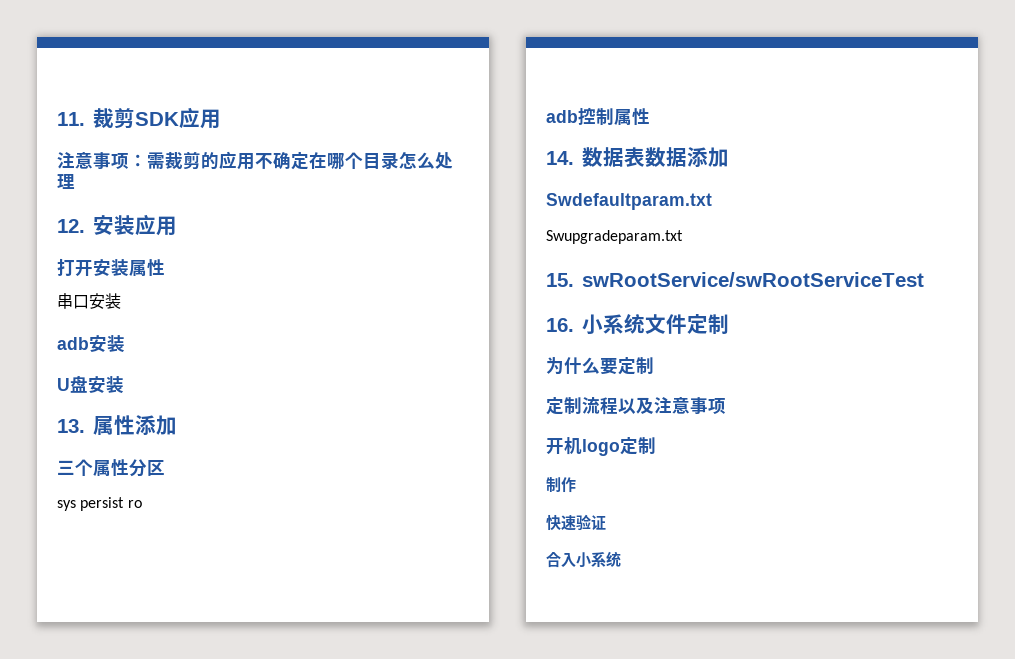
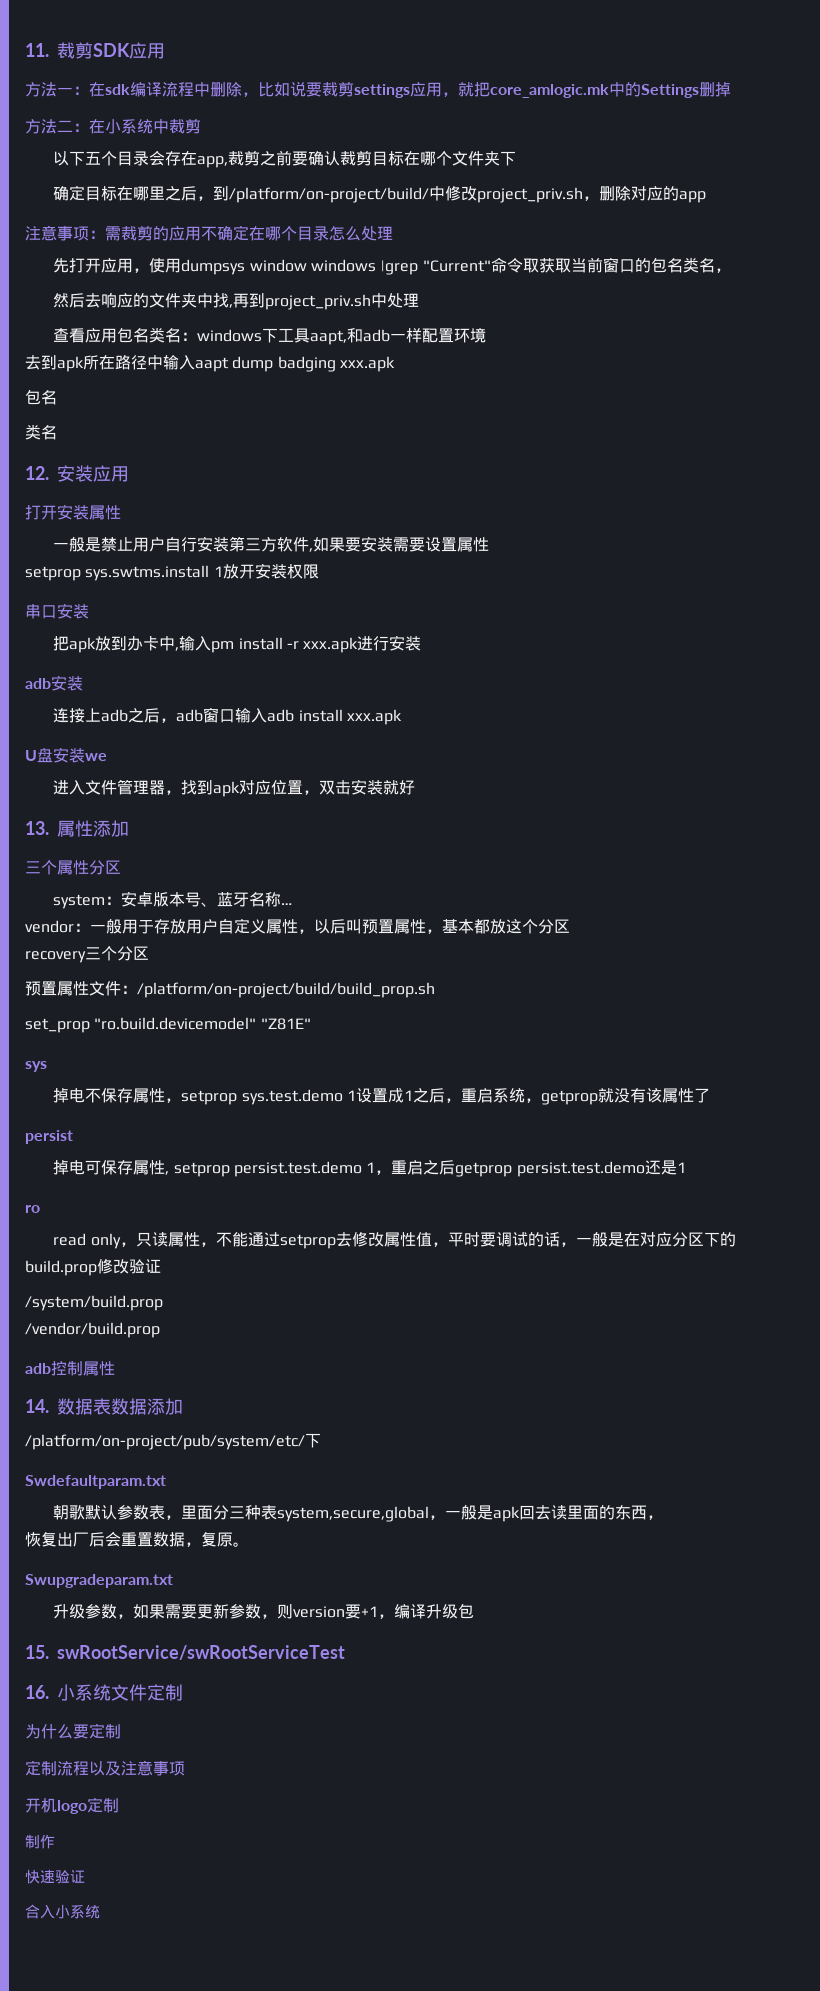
(221, 119) none -> [25,81,731,98] [25,119,201,134] [53,150,517,168] [53,185,707,203] // 方法一：在sdk编译流程中删除，比如说要裁剪settings应用，就把core_amlogic.mk中的Settings删掉 // 方法二：在小系统中裁剪 // 以下五个目录会存在app,裁剪之前要确认裁剪目标在哪个文件夹下 // 确定目标在哪里之后，到/platform/on-project/build/中修改project_priv.sh，删除对应的app
(75, 181) none -> [53,257,731,275] [53,292,420,310] [53,327,487,345] [25,355,395,372] [25,389,57,405] [25,424,57,440] // 先打开应用，使用dumpsys window windows |grep "Current"命令取获取当前窗口的包名类名， // 然后去响应的文件夹中找,再到project_priv.sh中处理 // 查看应用包名类名：windows下工具aapt,和adb一样配置环境 // 去到apk所在路径中输入aapt dump badging xxx.apk // 包名 // 类名
[57,293,121,309] [57,335,125,352] [57,375,124,393] 串口安装 // adb安装 // U盘安装 -> [53,536,490,552] [25,563,319,581] [25,603,89,619] [53,635,422,653] [25,675,83,691] [53,707,402,725] [25,747,107,763] [53,779,416,797] 一般是禁止用户自行安装第三方软件,如果要安装需要设置属性 // setprop sys.swtms.install 1放开安装权限 // 串口安装 // 把apk放到办卡中,输入pm install -r xxx.apk进行安装 // adb安装 // 连接上adb之后，adb窗口输入adb install xxx.apk // U盘安装we // 进入文件管理器，找到apk对应位置，双击安装就好
[57,497,142,511] sys persist ro -> [53,891,293,909] [25,918,570,934] [25,946,149,963] [25,981,435,998] [25,1017,311,1033] [25,1061,47,1072] [53,1088,710,1105] [25,1130,73,1144] [53,1160,686,1177] [25,1205,40,1213] [53,1231,736,1249] [25,1258,161,1276] [25,1295,163,1311] [25,1322,160,1338] system：安卓版本号、蓝牙名称… // vendor：一般用于存放用户自定义属性，以后叫预置属性，基本都放这个分区 // recovery三个分区 // 预置属性文件：/platform/on-project/build/build_prop.sh // set_prop "ro.build.devicemodel" "Z81E" // sys // 掉电不保存属性，setprop sys.test.demo 1设置成1之后，重启系统，getprop就没有该属性了 // persist // 掉电可保存属性, setprop persist.test.demo 1，重启之后getprop persist.test.demo还是1 // ro // read only，只读属性，不能通过setprop去修改属性值，平时要调试的话，一般是在对应分区下的build.prop修改验证 // /system/build.prop // /vendor/build.prop
(729, 157) none -> [25,1433,321,1450] // /platform/on-project/pub/system/etc/下
[546,230,683,244] Swupgradeparam.txt -> [53,1504,664,1522] [25,1531,249,1547] [25,1574,173,1588] [53,1603,475,1619] 朝歌默认参数表，里面分三种表system,secure,global，一般是apk回去读里面的东西， // 恢复出厂后会重置数据，复原。 // Swupgradeparam.txt // 升级参数，如果需要更新参数，则version要+1，编译升级包

